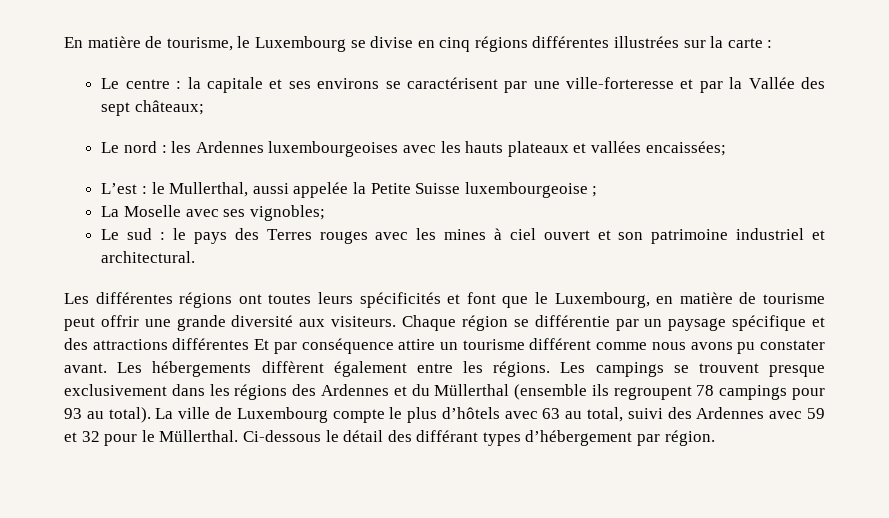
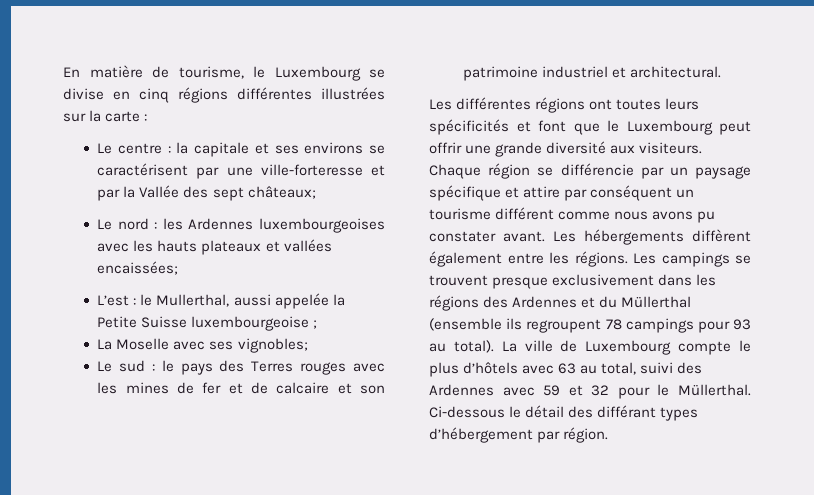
[493,228,590,240] à ciel ouvert -> [176,382,330,394] de fer et de calcaire
[554,292,826,308] Luxembourg, en matière de tourisme -> [626,120,713,135] Luxembourg
[534,315,610,327] différentie -> [560,163,634,176] différencie
[64,338,436,354] des attractions différentes Et par conséquence attire -> [523,185,673,201] attire par conséquent

